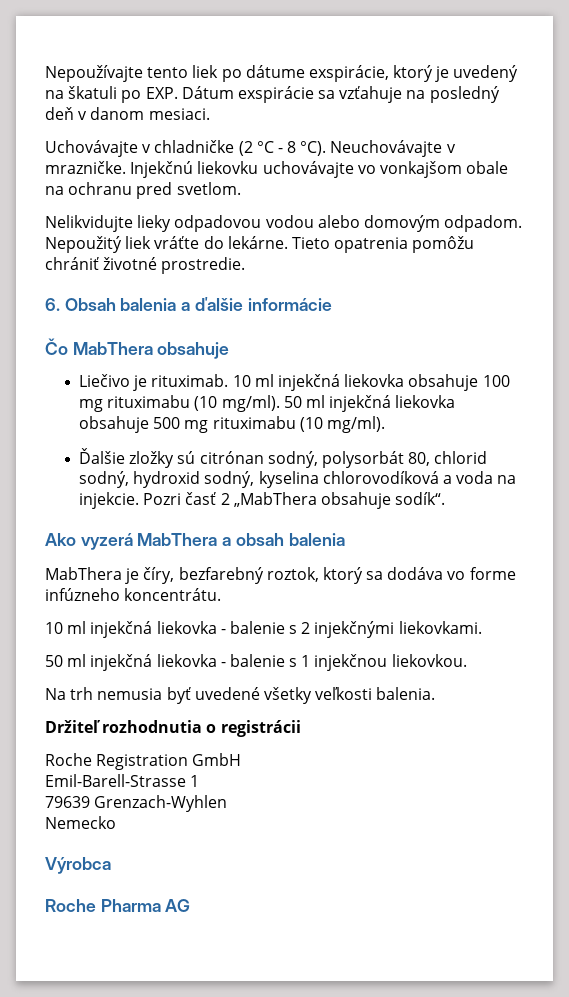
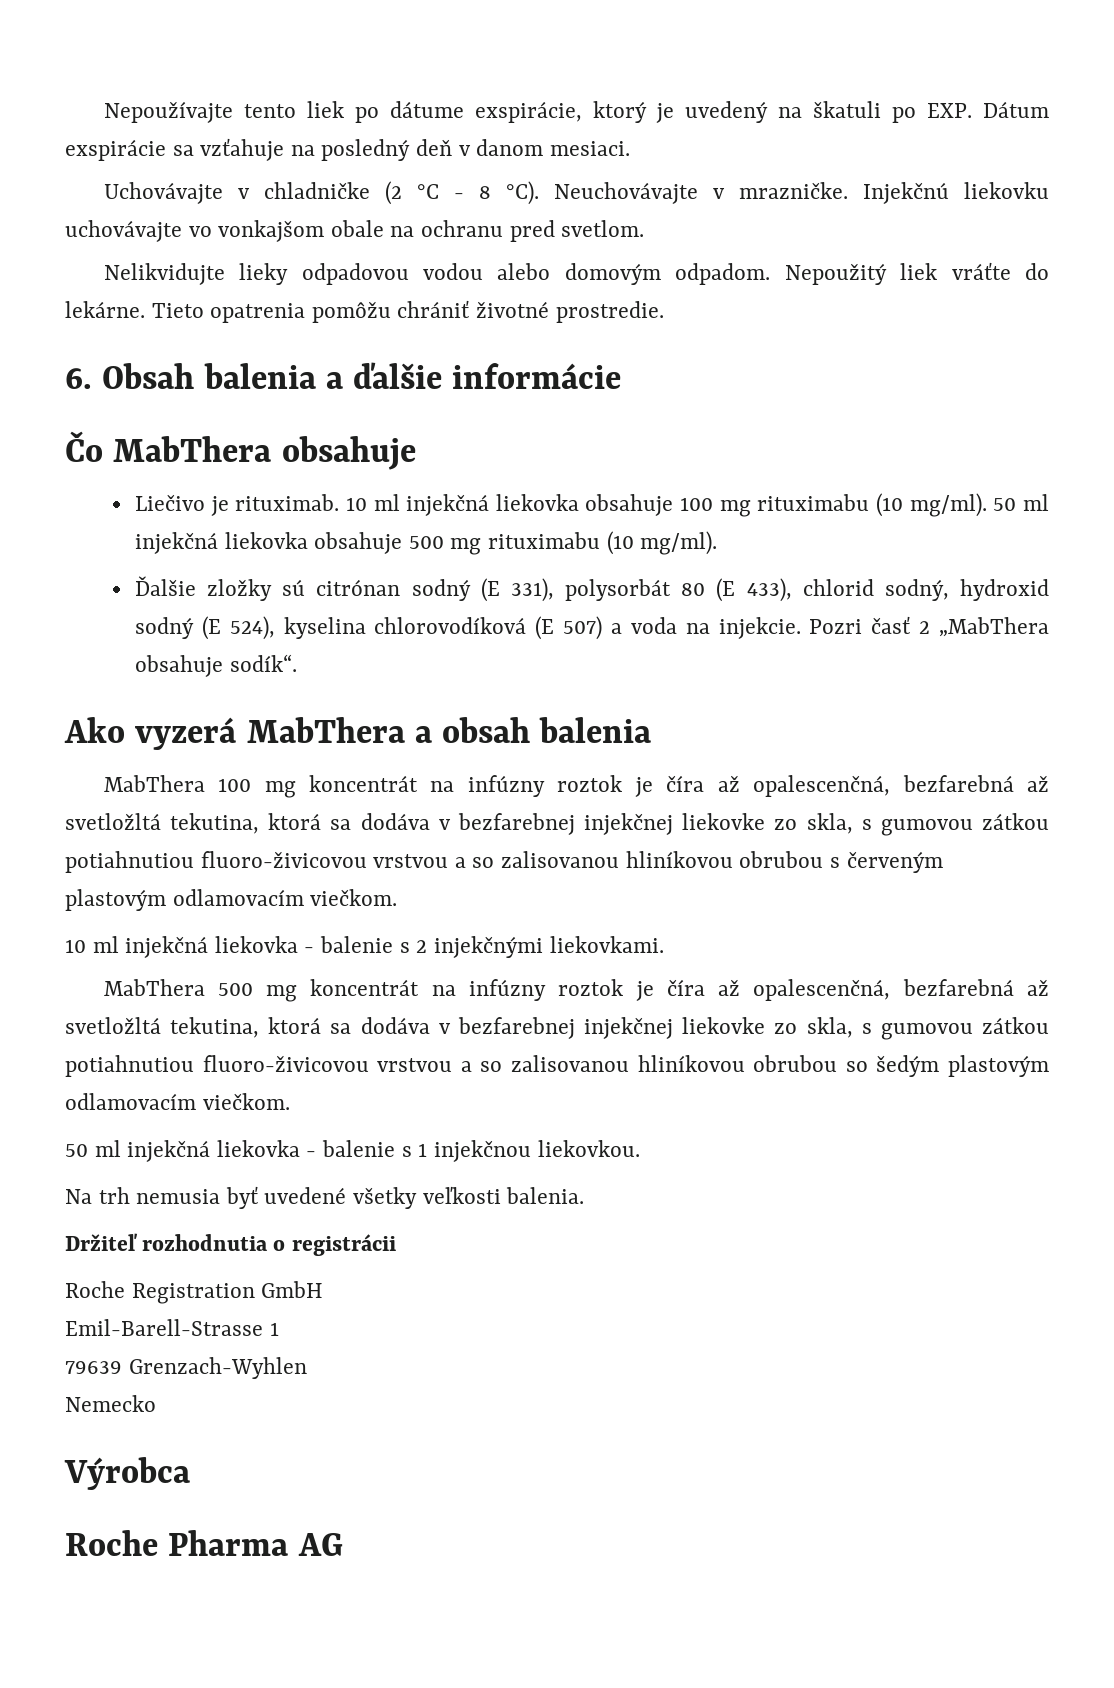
[267,451,488,468] [79,471,439,488] sodný, polysorbát 80, chlorid sodný, hydroxid sodný, kyselina chlorovodíková -> [411,578,1050,602] [134,616,603,640] sodný (E 331), polysorbát 80 (E 433), chlorid sodný, hydroxid sodný (E 524), kyselina chlorovodíková (E 507)
[125,567,516,584] [45,588,222,601] je číry, bezfarebný roztok, ktorý sa dodáva vo forme infúzneho koncentrátu. -> [218,775,1049,798] [65,813,1049,836] [65,851,943,873] [65,889,398,911] 100 mg koncentrát na infúzny roztok je číra až opalescenčná, bezfarebná až svetložltá tekutina, ktorá sa dodáva v bezfarebnej injekčnej liekovke zo skla, s gumovou zátkou potiahnutiou fluoro-živicovou vrstvou a so zalisovanou hliníkovou obrubou s červeným plastovým odlamovacím viečkom.
(482, 627) none -> [103,979,1050,1002] [65,1017,1049,1040] [65,1055,1050,1077] [65,1093,290,1110] // MabThera 500 mg koncentrát na infúzny roztok je číra až opalescenčná, bezfarebná až svetložltá tekutina, ktorá sa dodáva v bezfarebnej injekčnej liekovke zo skla, s gumovou zátkou potiahnutiou fluoro-živicovou vrstvou a so zalisovanou hliníkovou obrubou so šedým plastovým odlamovacím viečkom.

